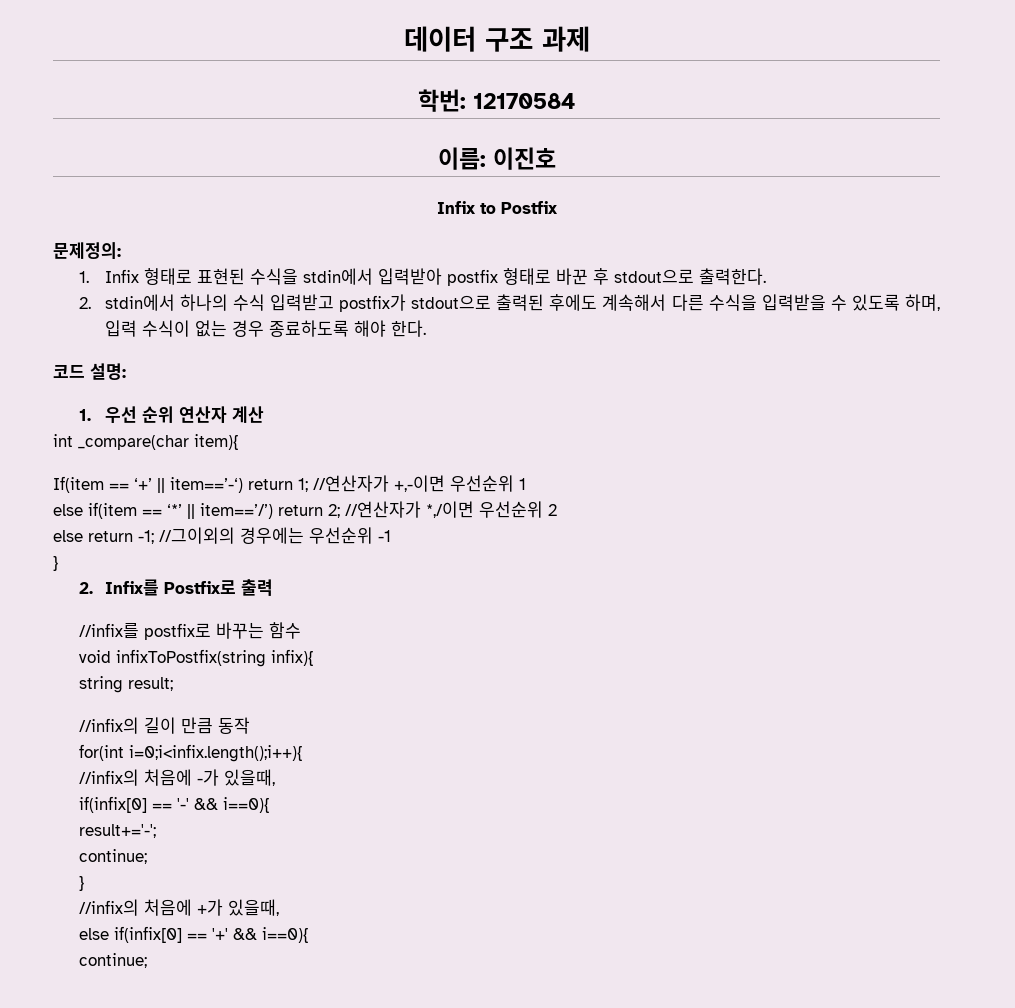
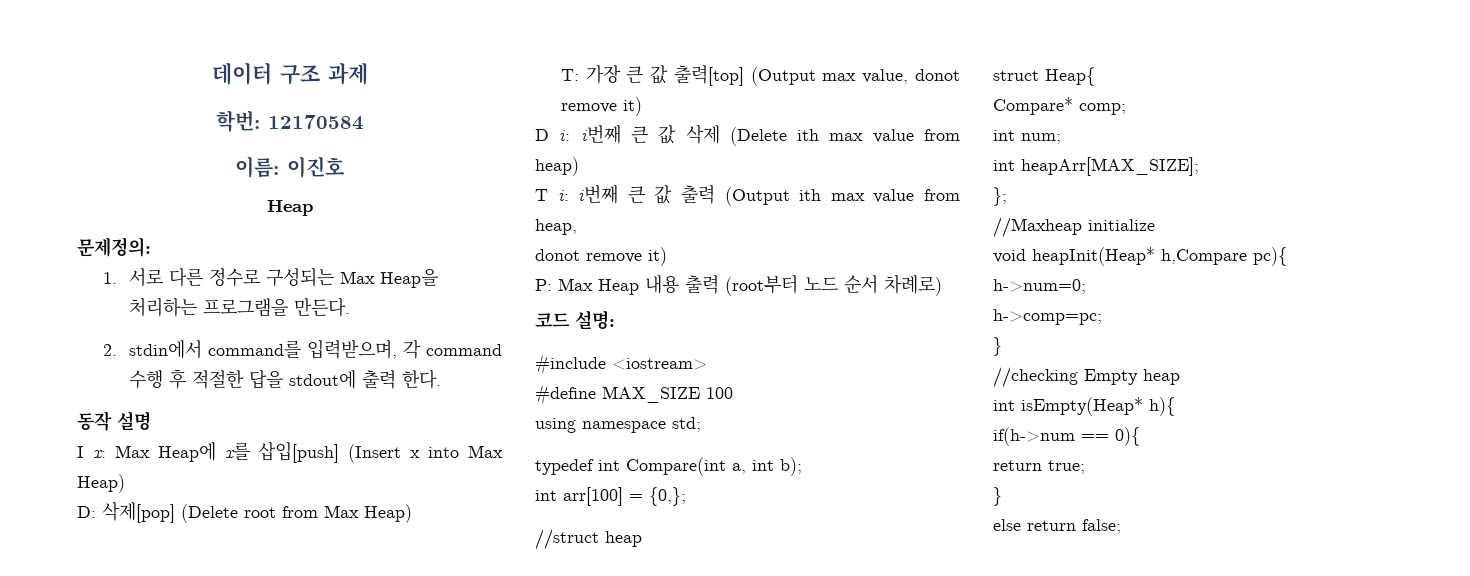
[436,201,558,214] Infix to Postfix -> [266,200,313,216] Heap
[104,268,766,286] [78,294,941,312] [104,320,426,337] [53,363,126,380] [78,406,264,423] [53,434,238,450] [53,475,526,493] [53,501,557,519] [53,527,391,544] [53,556,58,571] [78,579,273,596] [78,622,301,640] [78,649,313,667] [78,676,173,693] [78,717,250,734] [78,744,302,762] [78,769,275,786] [78,796,269,813] [78,824,156,838] [78,849,147,864] [78,876,84,891] [78,899,279,916] [78,926,308,943] [78,953,147,968] Infix 형태로 표현된 수식을 stdin에서 입력받아 postfix 형태로 바꾼 후 stdout으로 출력한다. // 2. stdin에서 하나의 수식 입력받고 postfix가 stdout으로 출력된 후에도 계속해서 다른 수식을 입력받을 수 있도록 하며, 입력 수식이 없는 경우 종료하도록 해야 한다. // 코드 설명: // 1. 우선 순위 연산자 계산 // int _compare(char item){ // If(item == ‘+’ || item==’-‘) return 1; //연산자가 +,-이면 우선순위 1 // else if(item == ‘*’ || item==’/’) return 2; //연산자가 *,/이면 우선순위 2 // else return -1; //그이외의 경우에는 우선순위 -1 // } // 2. Infix를 Postfix로 출력 // //infix를 postfix로 바꾸는 함수 // void infixToPostfix(string infix){ // string result; // //infix의 길이 만큼 동작 // for(int i=0;i<infix.length();i++){ // //infix의 처음에 -가 있을때, // if(infix[0] == '-' && i==0){ // result+='-'; // continue; // } // //infix의 처음에 +가 있을때, // else if(infix[0] == '+' && i==0){ // continue; -> [128,267,438,288] [128,297,350,317] [102,340,503,359] [128,369,441,389] [77,411,151,431] [77,442,504,463] [77,474,125,493] [77,502,412,523] [560,65,960,86] [560,97,642,116] [535,125,960,146] [535,157,579,176] [535,185,960,206] [535,219,577,235] [535,247,667,266] [535,274,942,296] [535,310,615,329] [535,354,707,375] [535,384,733,405] [535,417,701,433] [535,457,802,476] [535,487,686,506] [535,529,642,550] [993,67,1095,86] [993,97,1126,115] [993,130,1061,144] [993,157,1199,176] [993,187,1007,206] [993,217,1155,238] [993,247,1287,266] [993,279,1086,294] [993,309,1102,325] [993,337,1002,356] [993,367,1180,388] [993,397,1175,416] [993,427,1140,446] [993,460,1085,474] [993,487,1002,506] [993,519,1121,534] 서로 다른 정수로 구성되는 Max Heap을 처리하는 프로그램을 만든다. // 2. stdin에서 command를 입력받으며, 각 command 수행 후 적절한 답을 stdout에 출력 한다. // 동작 설명 // I x: Max Heap에 x를 삽입[push] (Insert x into Max Heap) // D: 삭제[pop] (Delete root from Max Heap) // T: 가장 큰 값 출력[top] (Output max value, donot remove it) // D i: i번째 큰 값 삭제 (Delete ith max value from heap) // T i: i번째 큰 값 출력 (Output ith max value from heap, // donot remove it) // P: Max Heap 내용 출력 (root부터 노드 순서 차례로) // 코드 설명: // #include <iostream> // #define MAX_SIZE 100 // using namespace std; // typedef int Compare(int a, int b); // int arr[100] = {0,}; // //struct heap // struct Heap{ // Compare* comp; // int num; // int heapArr[MAX_SIZE]; // }; // //Maxheap initialize // void heapInit(Heap* h,Compare pc){ // h->num=0; // h->comp=pc; // } // //checking Empty heap // int isEmpty(Heap* h){ // if(h->num == 0){ // return true; // } // else return false;

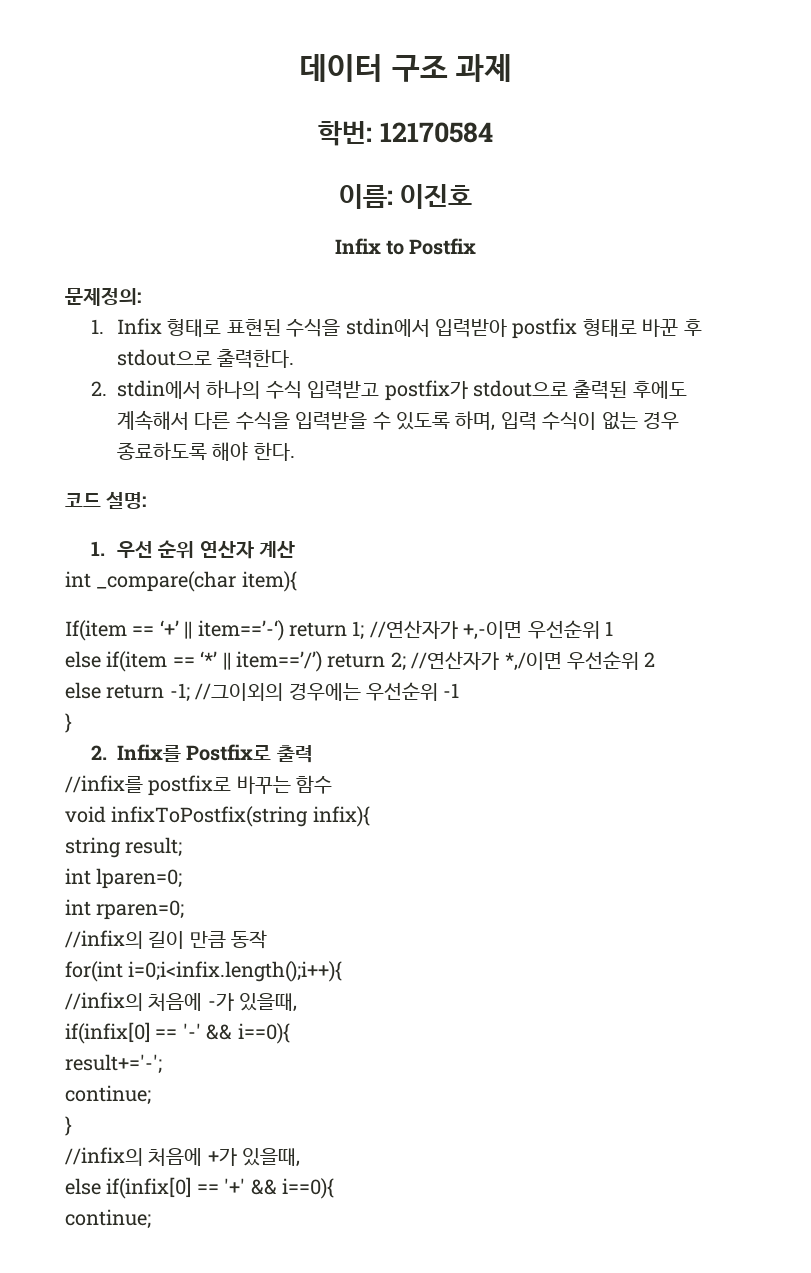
[266,200,313,216] Heap -> [334,238,477,255] Infix to Postfix
[128,267,438,288] [128,297,350,317] [102,340,503,359] [128,369,441,389] [77,411,151,431] [77,442,504,463] [77,474,125,493] [77,502,412,523] [560,65,960,86] [560,97,642,116] [535,125,960,146] [535,157,579,176] [535,185,960,206] [535,219,577,235] [535,247,667,266] [535,274,942,296] [535,310,615,329] [535,354,707,375] [535,384,733,405] [535,417,701,433] [535,457,802,476] [535,487,686,506] [535,529,642,550] [993,67,1095,86] [993,97,1126,115] [993,130,1061,144] [993,157,1199,176] [993,187,1007,206] [993,217,1155,238] [993,247,1287,266] [993,279,1086,294] [993,309,1102,325] [993,337,1002,356] [993,367,1180,388] [993,397,1175,416] [993,427,1140,446] [993,460,1085,474] [993,487,1002,506] [993,519,1121,534] 서로 다른 정수로 구성되는 Max Heap을 처리하는 프로그램을 만든다. // 2. stdin에서 command를 입력받으며, 각 command 수행 후 적절한 답을 stdout에 출력 한다. // 동작 설명 // I x: Max Heap에 x를 삽입[push] (Insert x into Max Heap) // D: 삭제[pop] (Delete root from Max Heap) // T: 가장 큰 값 출력[top] (Output max value, donot remove it) // D i: i번째 큰 값 삭제 (Delete ith max value from heap) // T i: i번째 큰 값 출력 (Output ith max value from heap, // donot remove it) // P: Max Heap 내용 출력 (root부터 노드 순서 차례로) // 코드 설명: // #include <iostream> // #define MAX_SIZE 100 // using namespace std; // typedef int Compare(int a, int b); // int arr[100] = {0,}; // //struct heap // struct Heap{ // Compare* comp; // int num; // int heapArr[MAX_SIZE]; // }; // //Maxheap initialize // void heapInit(Heap* h,Compare pc){ // h->num=0; // h->comp=pc; // } // //checking Empty heap // int isEmpty(Heap* h){ // if(h->num == 0){ // return true; // } // else return false; -> [117,318,702,339] [117,349,295,368] [91,380,687,401] [117,410,680,431] [117,442,295,461] [65,491,147,509] [91,540,296,559] [65,571,297,592] [65,620,613,641] [65,651,656,672] [65,682,460,702] [65,713,72,733] [91,744,313,763] [65,775,333,796] [65,806,370,827] [65,837,183,858] [65,868,183,889] [65,899,185,920] [65,930,268,949] [65,961,343,982] [65,992,298,1012] [65,1022,290,1044] [65,1054,162,1074] [65,1085,151,1105] [65,1116,72,1136] [65,1147,301,1167] [65,1177,334,1199] [65,1209,151,1229] Infix 형태로 표현된 수식을 stdin에서 입력받아 postfix 형태로 바꾼 후 stdout으로 출력한다. // 2. stdin에서 하나의 수식 입력받고 postfix가 stdout으로 출력된 후에도 계속해서 다른 수식을 입력받을 수 있도록 하며, 입력 수식이 없는 경우 종료하도록 해야 한다. // 코드 설명: // 1. 우선 순위 연산자 계산 // int _compare(char item){ // If(item == ‘+’ || item==’-‘) return 1; //연산자가 +,-이면 우선순위 1 // else if(item == ‘*’ || item==’/’) return 2; //연산자가 *,/이면 우선순위 2 // else return -1; //그이외의 경우에는 우선순위 -1 // } // 2. Infix를 Postfix로 출력 // //infix를 postfix로 바꾸는 함수 // void infixToPostfix(string infix){ // string result; // int lparen=0; // int rparen=0; // //infix의 길이 만큼 동작 // for(int i=0;i<infix.length();i++){ // //infix의 처음에 -가 있을때, // if(infix[0] == '-' && i==0){ // result+='-'; // continue; // } // //infix의 처음에 +가 있을때, // else if(infix[0] == '+' && i==0){ // continue;

